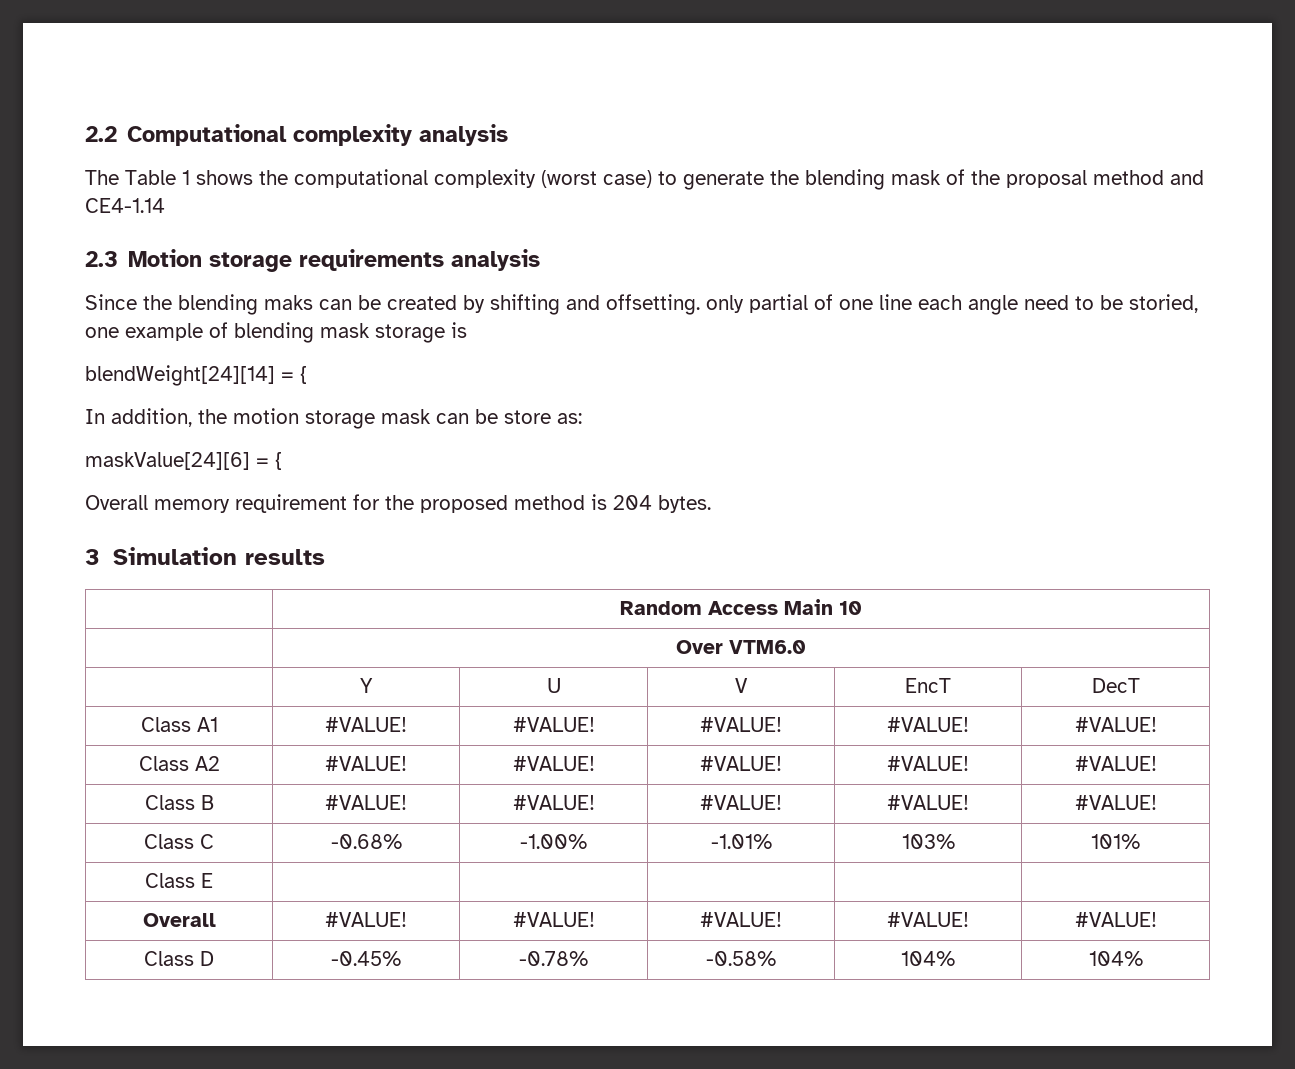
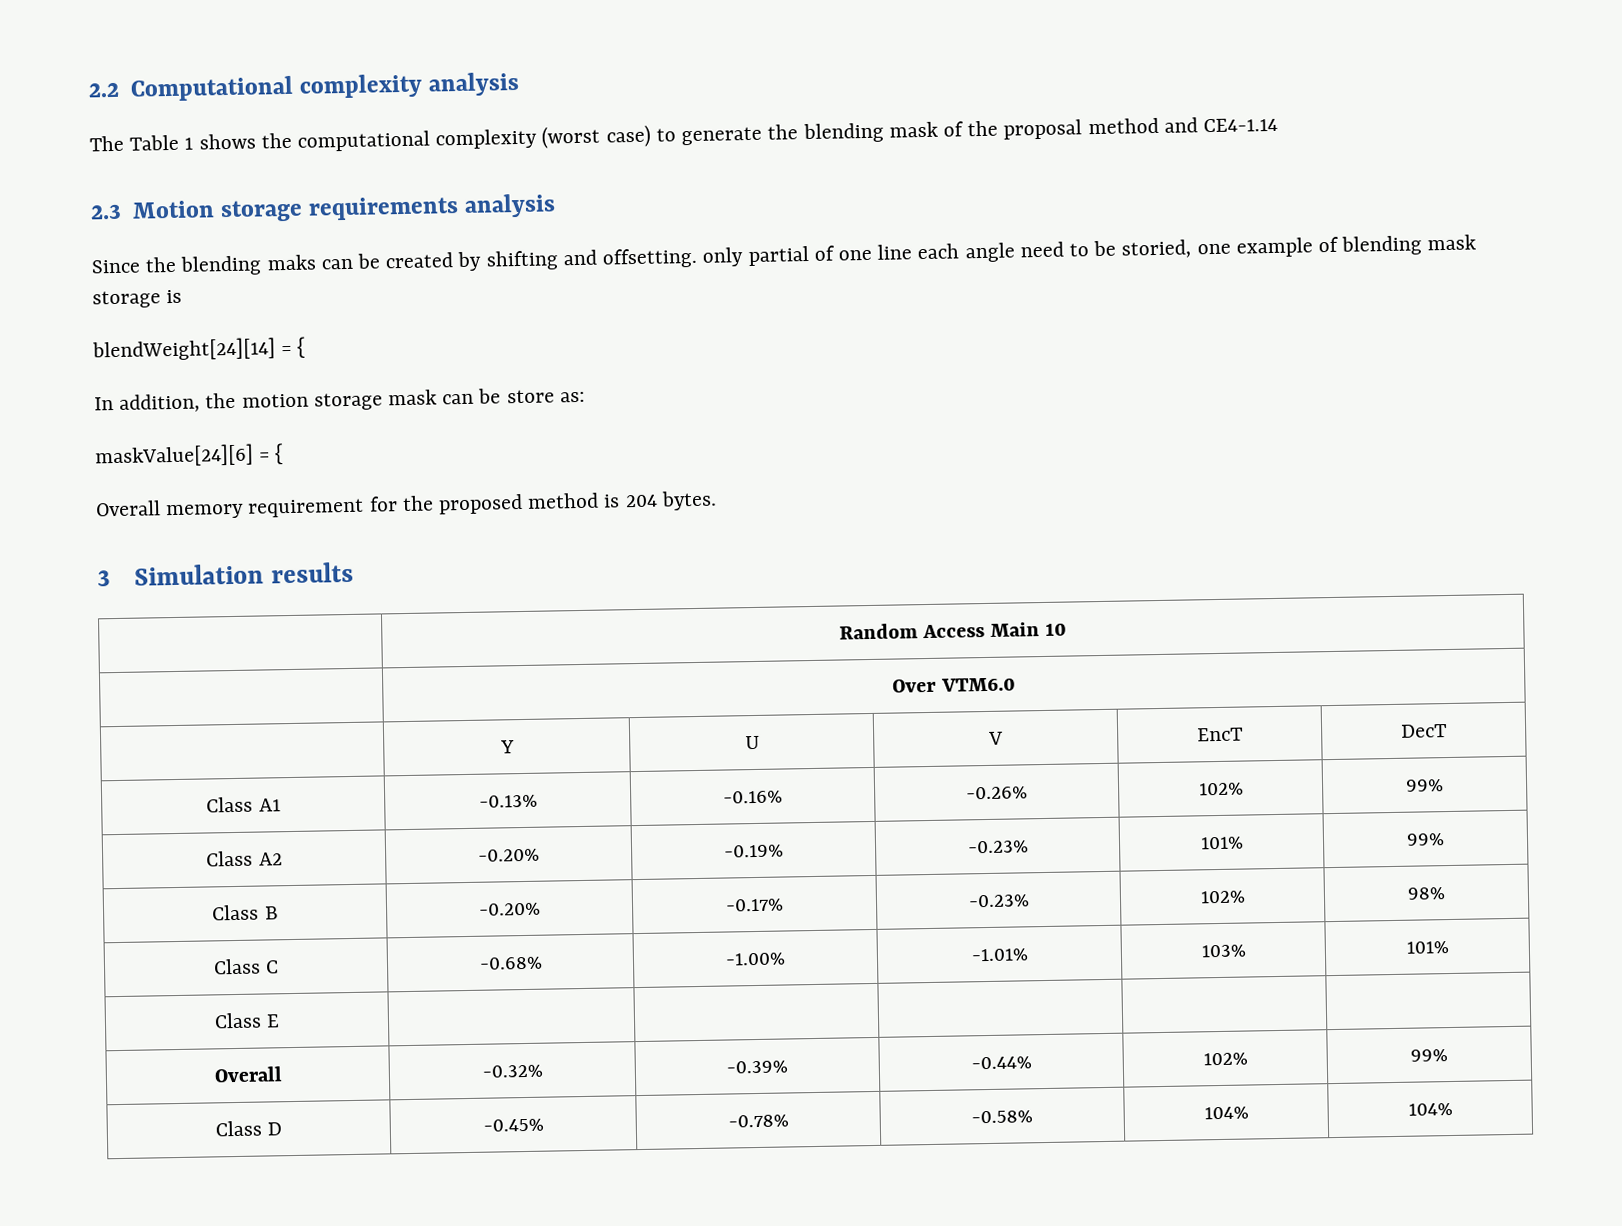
[325,717,407,732] [512,717,595,732] [700,717,782,732] [887,717,969,732] [1074,717,1157,732] [138,756,220,771] [325,756,407,771] [512,756,595,771] [700,756,782,771] [887,756,969,771] [1074,756,1157,771] [144,795,214,810] [325,795,407,810] [512,795,595,810] [700,795,782,810] [887,795,969,810] [1074,795,1157,810] #VALUE! | #VALUE! | #VALUE! | #VALUE! | #VALUE! // Class A2 | #VALUE! | #VALUE! | #VALUE! | #VALUE! | #VALUE! // Class B | #VALUE! | #VALUE! | #VALUE! | #VALUE! | #VALUE! -> [478,794,538,808] [723,790,783,804] [966,786,1028,800] [1198,782,1244,796] [1405,779,1444,792] [206,850,283,867] [478,848,540,862] [724,844,784,858] [966,840,1029,854] [1199,836,1244,850] [1406,833,1445,846] [211,904,279,921] [478,902,541,916] [725,898,784,912] [967,894,1030,908] [1199,890,1246,904] [1407,887,1446,900] -0.13% | -0.16% | -0.26% | 102% | 99% // Class A2 | -0.20% | -0.19% | -0.23% | 101% | 99% // Class B | -0.20% | -0.17% | -0.23% | 102% | 98%
[325,912,407,927] [512,912,595,927] [700,912,782,927] [887,912,969,927] [1074,912,1157,927] #VALUE! | #VALUE! | #VALUE! | #VALUE! | #VALUE! -> [481,1064,543,1078] [726,1060,788,1074] [970,1056,1032,1070] [1202,1052,1248,1066] [1410,1049,1448,1062] -0.32% | -0.39% | -0.44% | 102% | 99%

